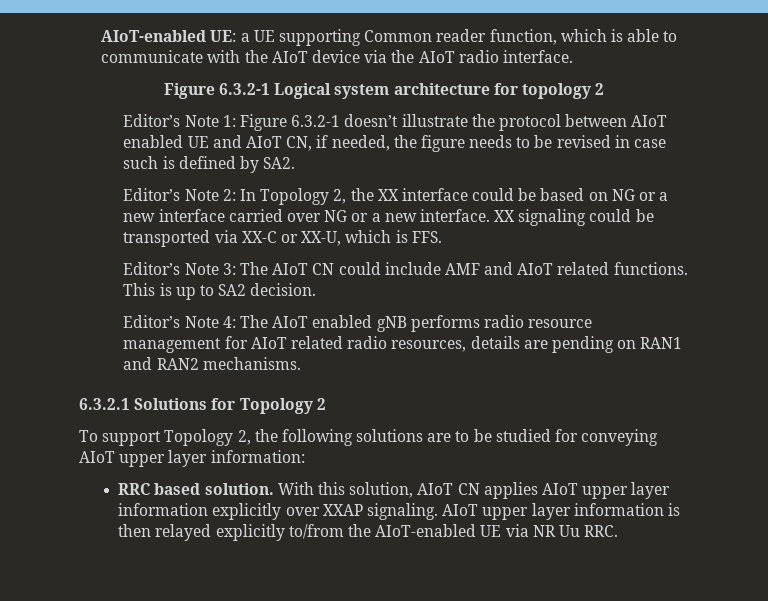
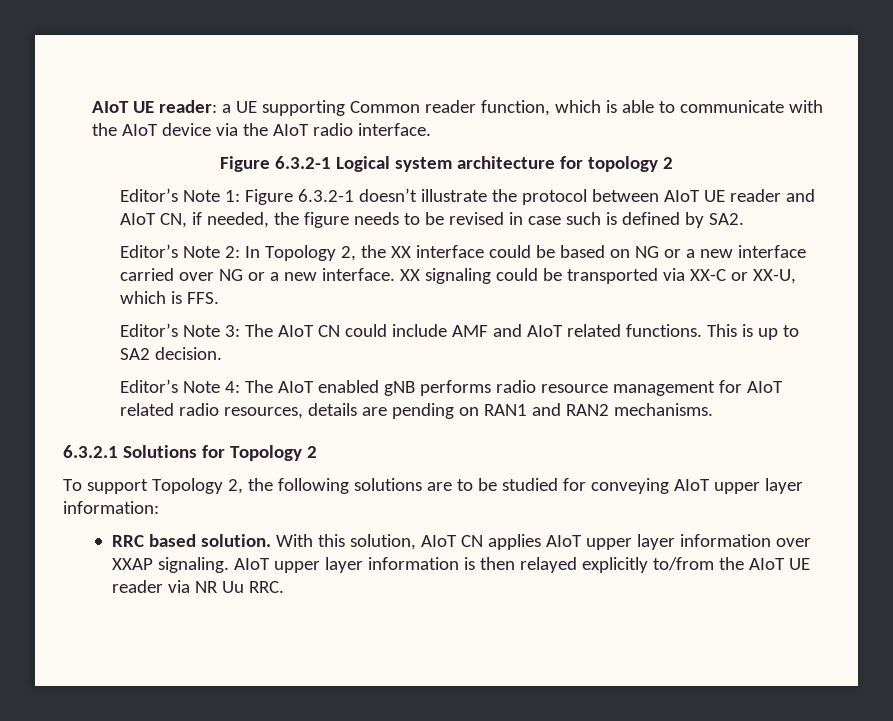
[101,30,237,42] AIoT-enabled UE: -> [91,100,217,113] AIoT UE reader:
[123,135,209,148] enabled UE -> [704,189,782,202] UE reader
[212,503,282,520] explicitly -> (771, 540) none
[375,524,502,537] AIoT-enabled UE -> [748,558,810,570] [111,580,163,593] AIoT UE reader

